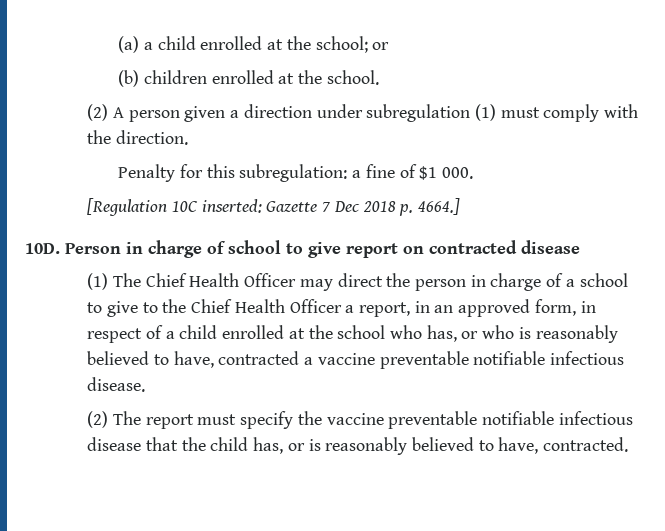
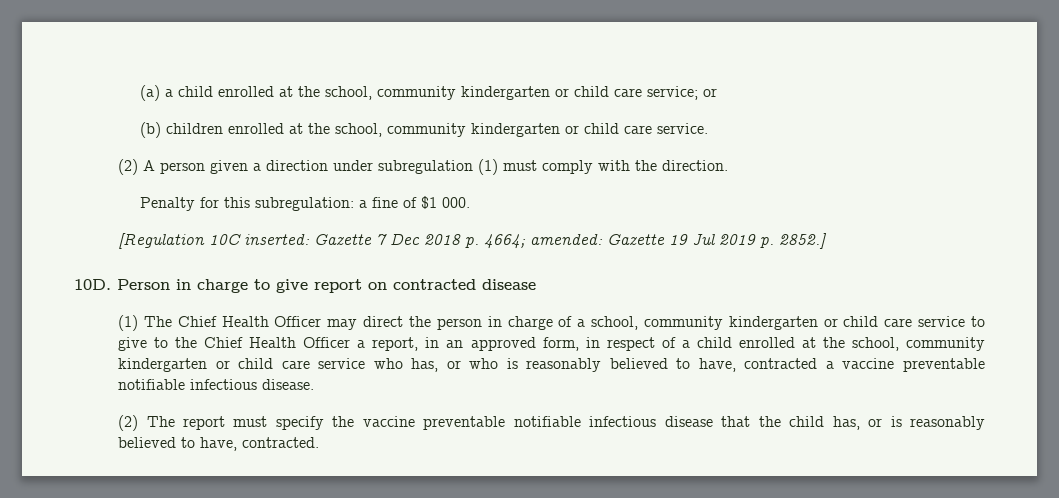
[315,36,368,53] school; -> [325,86,699,100] school, community kindergarten or child care service;
[326,70,379,85] school. -> [335,123,709,137] school, community kindergarten or child care service.
[418,198,461,215] 4664.] -> [484,233,828,249] 4664; amended: Gazette 19 Jul 2019 p. 2852.]
[207,240,281,254] of school -> (248, 286) none
[579,273,628,287] school -> [591,316,966,330] school, community kindergarten or child care service
[337,325,386,339] school -> [851,337,985,351] [118,358,366,372] school, community kindergarten or child care service

